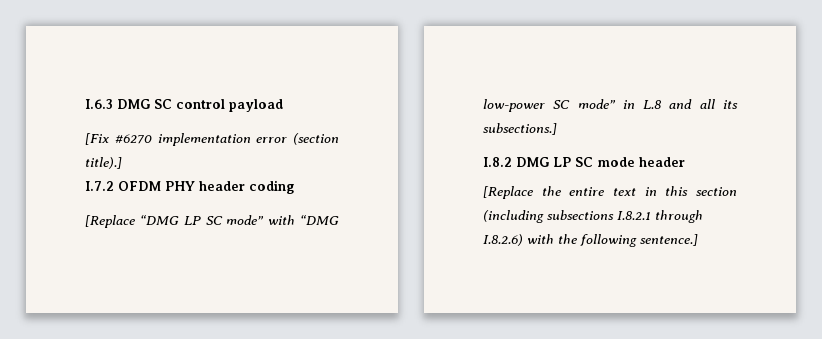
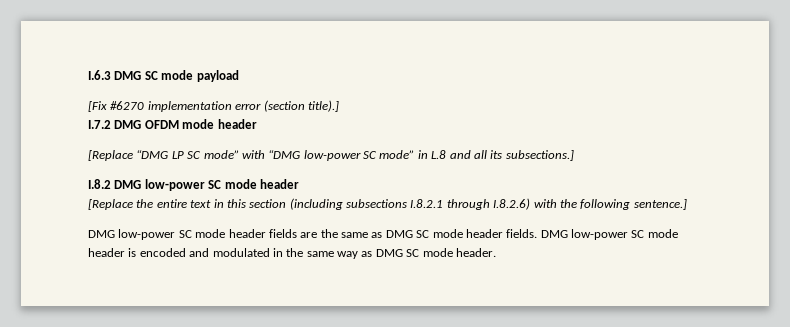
[176,99,225,109] control -> [161,70,194,80] mode
[118,180,294,194] OFDM PHY header coding -> [114,119,257,129] DMG OFDM mode header
[553,157,571,167] LP -> [144,179,205,191] low-power
(698, 240) none -> [88,229,678,240] [88,248,496,259] // DMG low-power SC mode header fields are the same as DMG SC mode header fields. DMG low-power SC mode header is encoded and modulated in the same way as DMG SC mode header.

